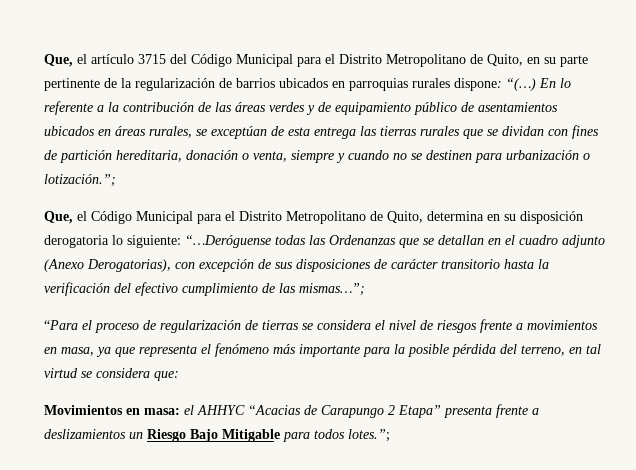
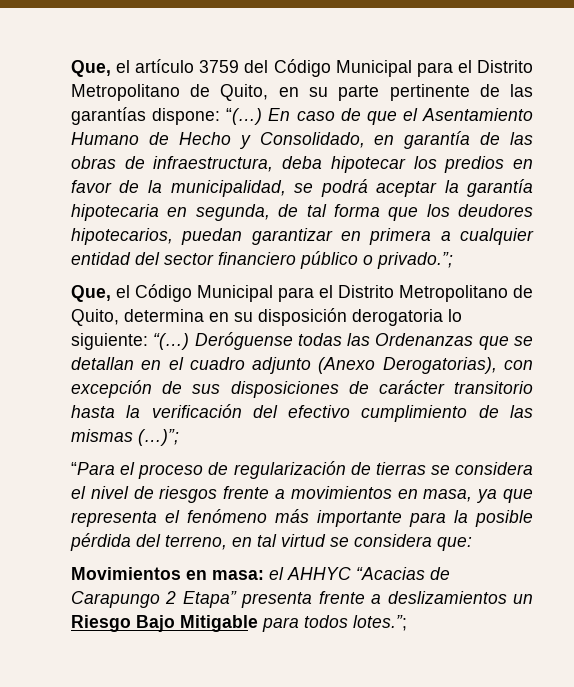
[138,54,167,64] 3715 -> [199,60,240,73] 3759
[121,78,572,91] [44,101,559,115] [44,125,600,139] [44,150,591,163] [44,174,117,187] la regularización de barrios ubicados en parroquias rurales dispone: “(…) En lo referente a la contribución de las áreas verdes y de equipamiento público de asentamientos ubicados en áreas rurales, se exceptúan de esta entrega las tierras rurales que se dividan con fines de partición hereditaria, donación o venta, siempre y cuando no se destinen para urbanización o lotización.”; -> [509,84,533,97] [70,107,533,125] [70,131,533,149] [70,156,533,173] [70,179,533,197] [70,204,533,221] [70,228,534,245] [70,251,453,269] las garantías dispone: “(…) En caso de que el Asentamiento Humano de Hecho y Consolidado, en garantía de las obras de infraestructura, deba hipotecar los predios en favor de la municipalidad, se podrá aceptar la garantía hipotecaria en segunda, de tal forma que los deudores hipotecarios, puedan garantizar en primera a cualquier entidad del sector financiero público o privado.”;
[185,235,272,248] “…Deróguense -> [153,332,293,350] “(…) Deróguense
[299,283,366,296] mismas…”; -> [70,429,179,446] mismas (…)”;

